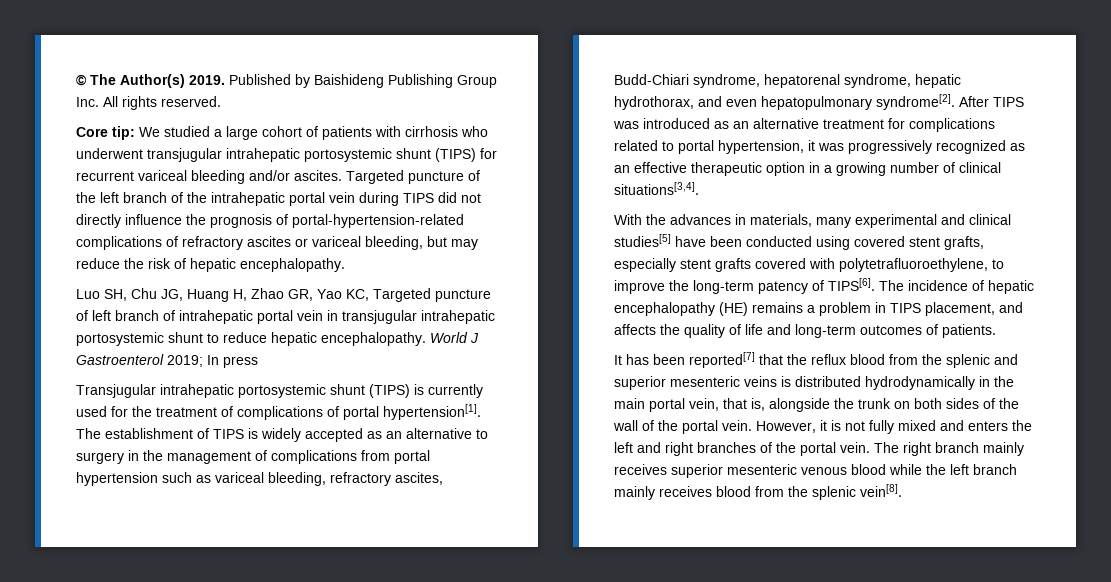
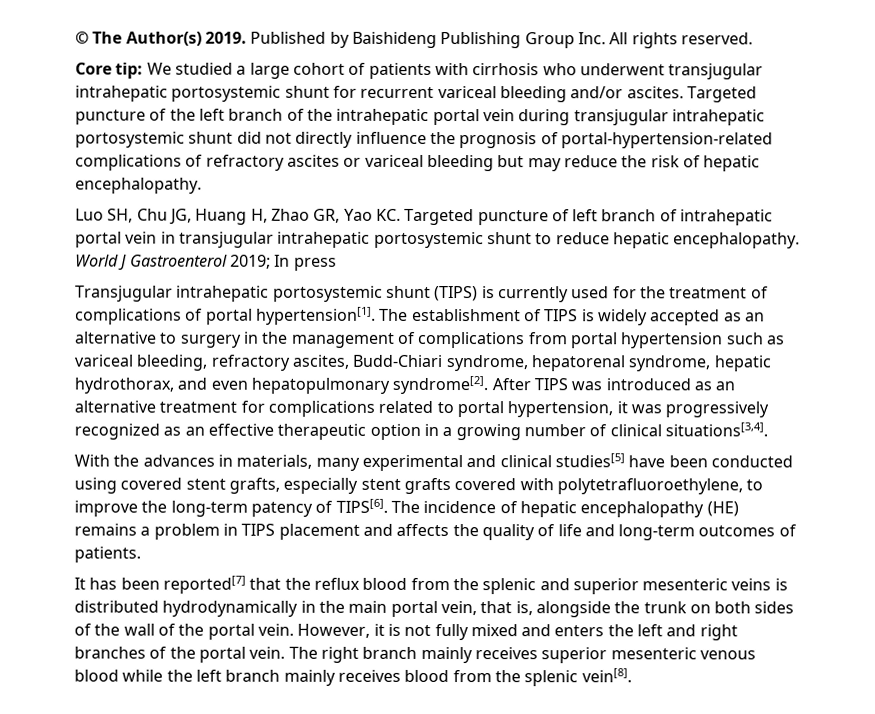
[435,148,476,162] (TIPS) -> (330, 91) none
[403,193,434,203] TIPS -> [573,109,765,126] [75,131,234,148] transjugular intrahepatic portosystemic shunt
[365,236,423,250] bleeding, -> [426,154,494,172] bleeding
[346,289,369,301] KC, -> [375,208,401,221] KC.
[925,302,995,316] placement, -> [278,523,360,540] placement

